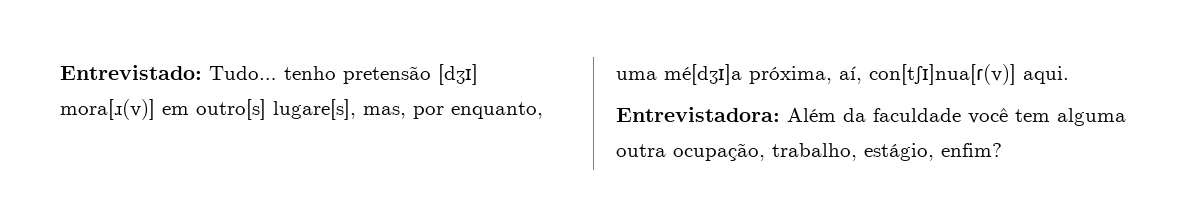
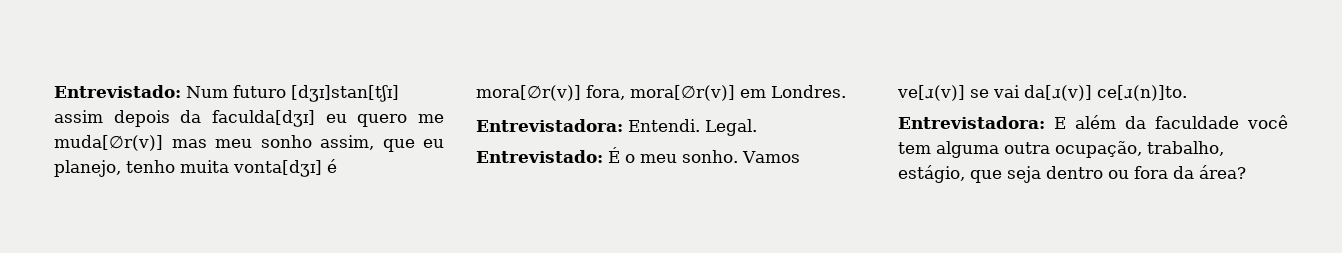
[60,64,478,85] [60,99,543,120] [616,64,1069,85] [616,107,836,122] Entrevistado: Tudo… tenho pretensão [dʒɪ] mora[ɹ(v)] em outro[s] lugare[s], mas, por enquanto, uma mé[dʒɪ]a próxima, aí, con[tʃɪ]nua[ɾ(v)] aqui. // Entrevistadora: Além -> [54,85,399,102] [54,110,445,127] [54,135,444,152] [54,159,337,177] [476,85,846,101] [476,119,757,136] [476,147,800,163] [897,85,1187,101] [898,115,1116,129] Entrevistado: Num futuro [dʒɪ]stan[tʃɪ] assim depois da faculda[dʒɪ] eu quero me muda[∅r(v)] mas meu sonho assim, que eu planejo, tenho muita vonta[dʒɪ] é mora[∅r(v)] fora, mora[∅r(v)] em Londres. // Entrevistadora: Entendi. Legal. // Entrevistado: É o meu sonho. Vamos ve[ɹ(v)] se vai da[ɹ(v)] ce[ɹ(n)]to. // Entrevistadora: E além
[941,143,1002,157] enfim? -> [970,165,1246,183] que seja dentro ou fora da área?

